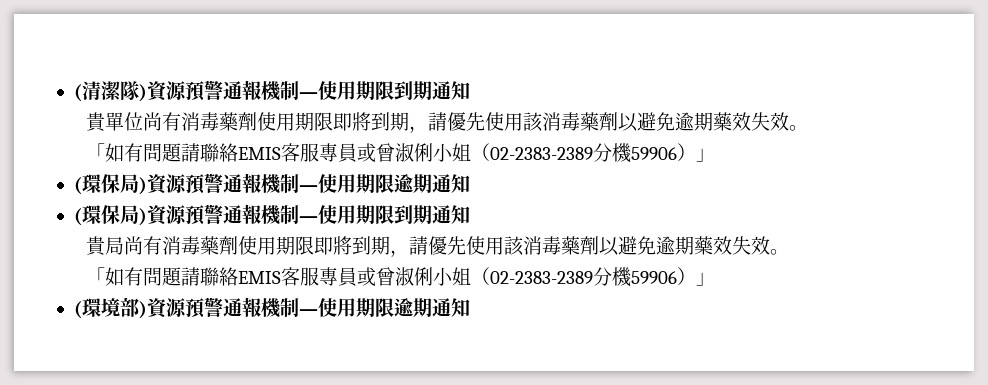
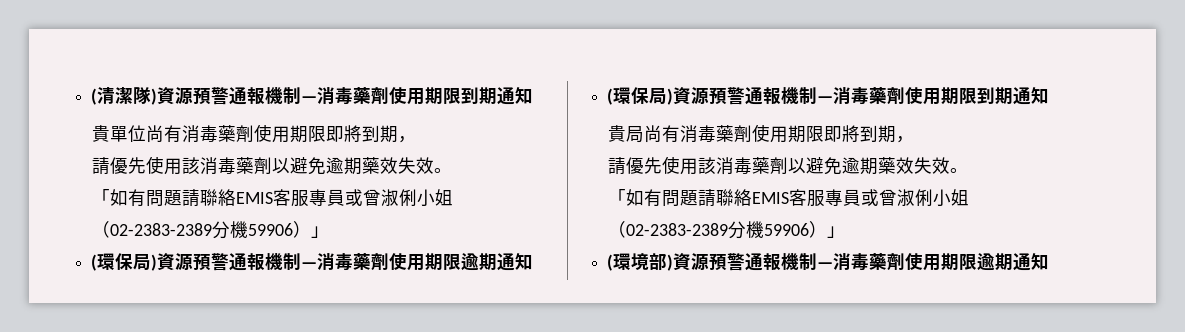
(318, 95) none -> [317,87,390,105] 消毒藥劑
(428, 129) none -> (416, 139) //
(318, 188) none -> [317,253,390,271] 消毒藥劑
(318, 219) none -> [833,87,906,105] 消毒藥劑
(409, 253) none -> (914, 139) //
(318, 312) none -> [833,253,906,271] 消毒藥劑

